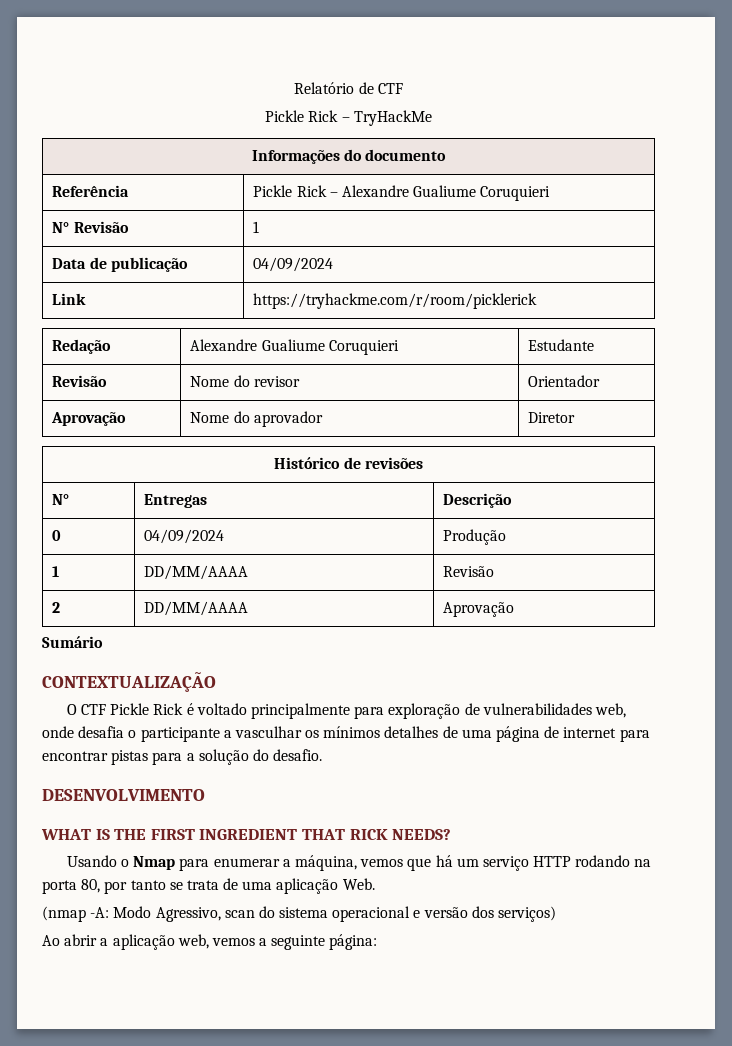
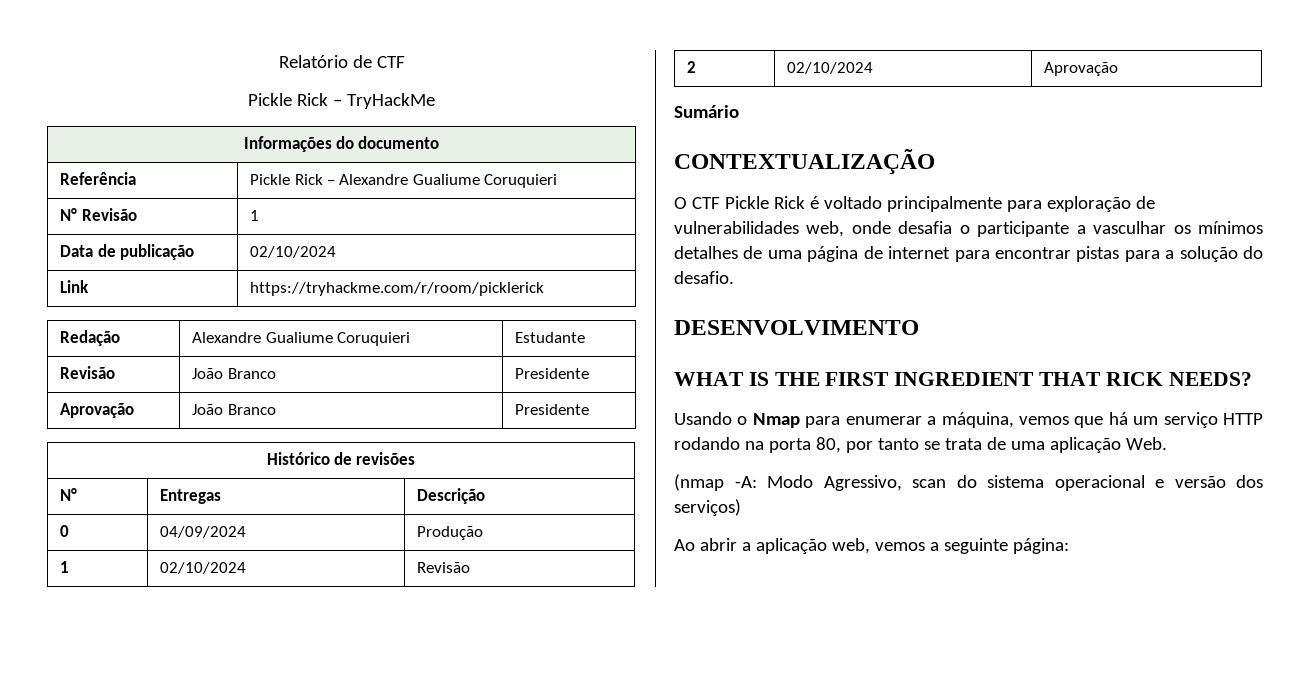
[253,257,334,272] 04/09/2024 -> [250,246,337,258] 02/10/2024
[190,375,300,387] [528,375,601,387] [51,412,127,426] [190,411,323,427] [528,412,576,423] Nome do revisor | Orientador // Aprovação | Nome do aprovador | Diretor -> [192,368,276,379] [515,368,590,379] [60,403,135,418] [192,404,276,415] [515,404,590,415] João Branco | Presidente // Aprovação | João Branco | Presidente
[144,565,249,580] DD/MM/AAAA -> [160,562,247,574] 02/10/2024
[144,601,249,616] DD/MM/AAAA -> [787,62,874,74] 02/10/2024

